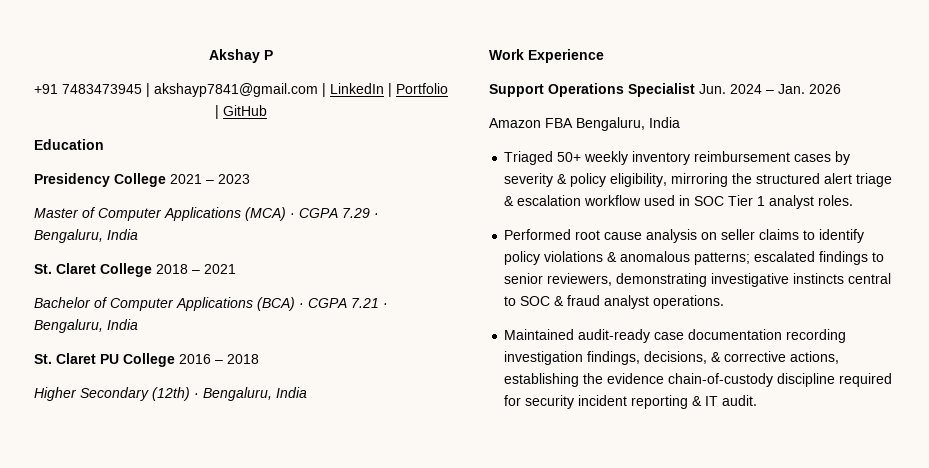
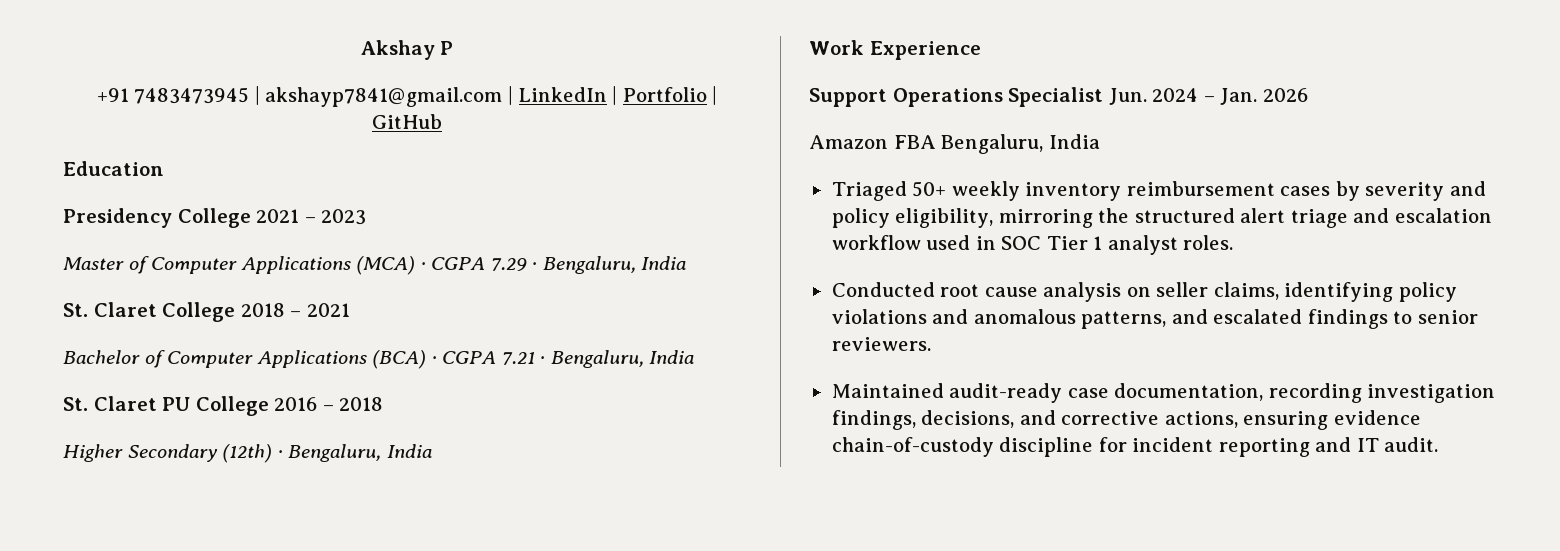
[557,174,568,184] & -> [1449,181,1486,196] and
[504,196,515,206] & -> [1353,208,1390,223] and
[504,229,572,240] Performed -> [831,282,935,297] Conducted
[759,229,865,243] [504,251,885,265] [504,273,892,287] [504,295,725,309] claims to identify policy violations & anomalous patterns; escalated findings to senior reviewers, demonstrating investigative instincts central to SOC & fraud analyst operations. -> [1213,282,1457,302] [831,309,1478,329] [831,337,931,351] claims, identifying policy violations and anomalous patterns, and escalated findings to senior reviewers.
[688,329,783,340] documentation -> [1114,383,1264,401] documentation,
[711,352,722,362] & -> [1019,410,1056,425] and
[504,373,604,387] establishing the -> [1243,411,1329,430] ensuring
[839,373,893,387] [504,395,575,409] required for security -> [1098,437,1127,452] for
[692,396,703,406] & -> [1315,437,1352,452] and

